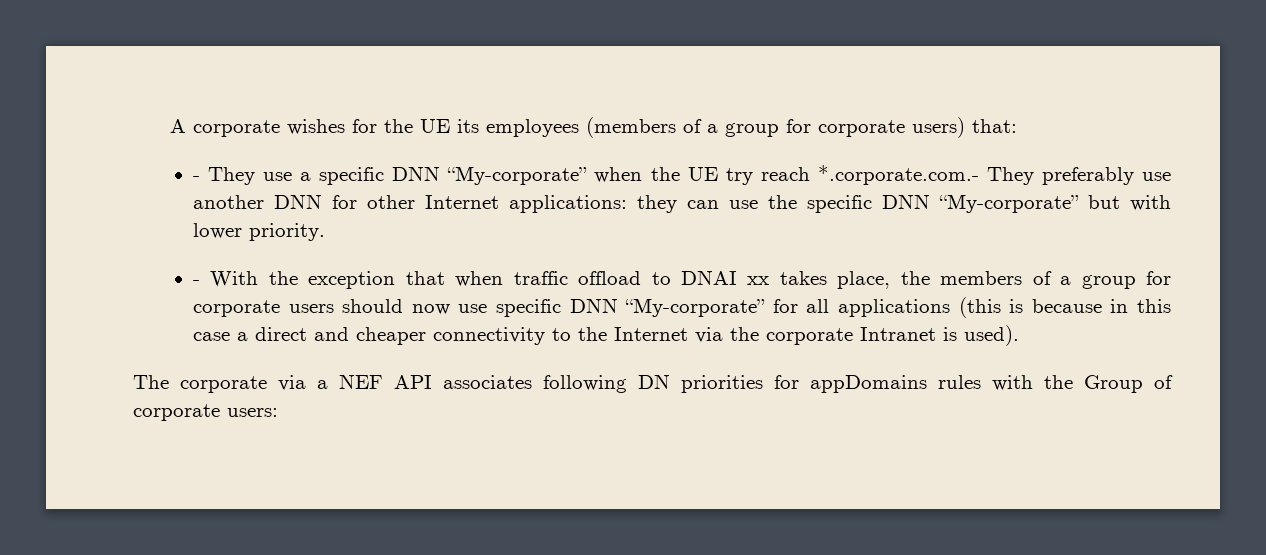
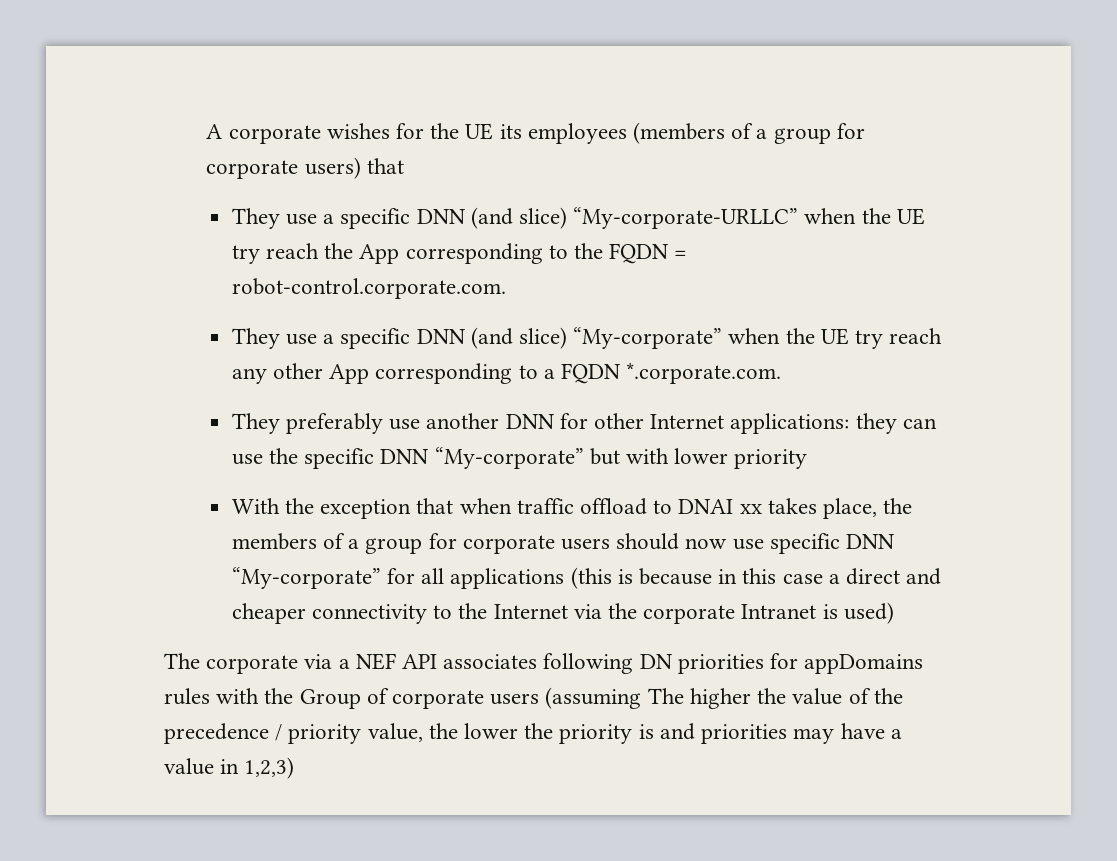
[972,119,1018,133] [193,166,441,185] that: // - They use a specific DNN -> [366,158,404,174] [231,207,925,229] [231,243,688,264] [231,278,506,299] [231,327,567,349] that // They use a specific DNN (and slice) “My-corporate-URLLC” when the UE try reach the App corresponding to the FQDN = robot-control.corporate.com. // They use a specific DNN (and slice)
[817,165,979,185] *.corporate.com.- -> [231,362,782,384] any other App corresponding to a FQDN *.corporate.com. //
[249,223,326,241] [193,280,201,285] priority. // - -> [734,449,808,469] priority //
[964,325,1020,346] used). -> [843,602,894,624] used)
[227,408,278,417] users: -> [490,687,903,709] [164,723,902,744] [164,757,295,779] users (assuming The higher the value of the precedence / priority value, the lower the priority is and priorities may have a value in 1,2,3)

